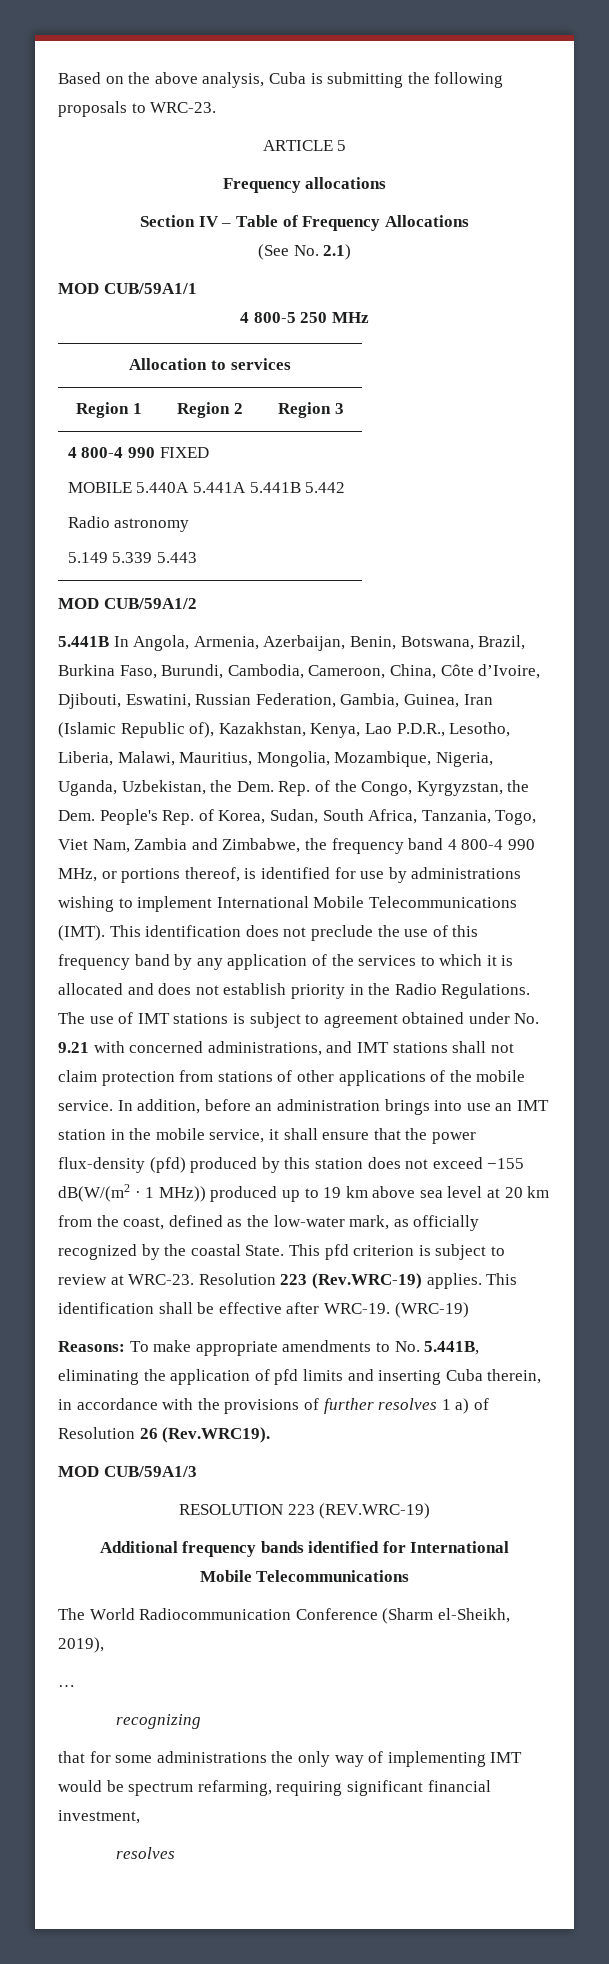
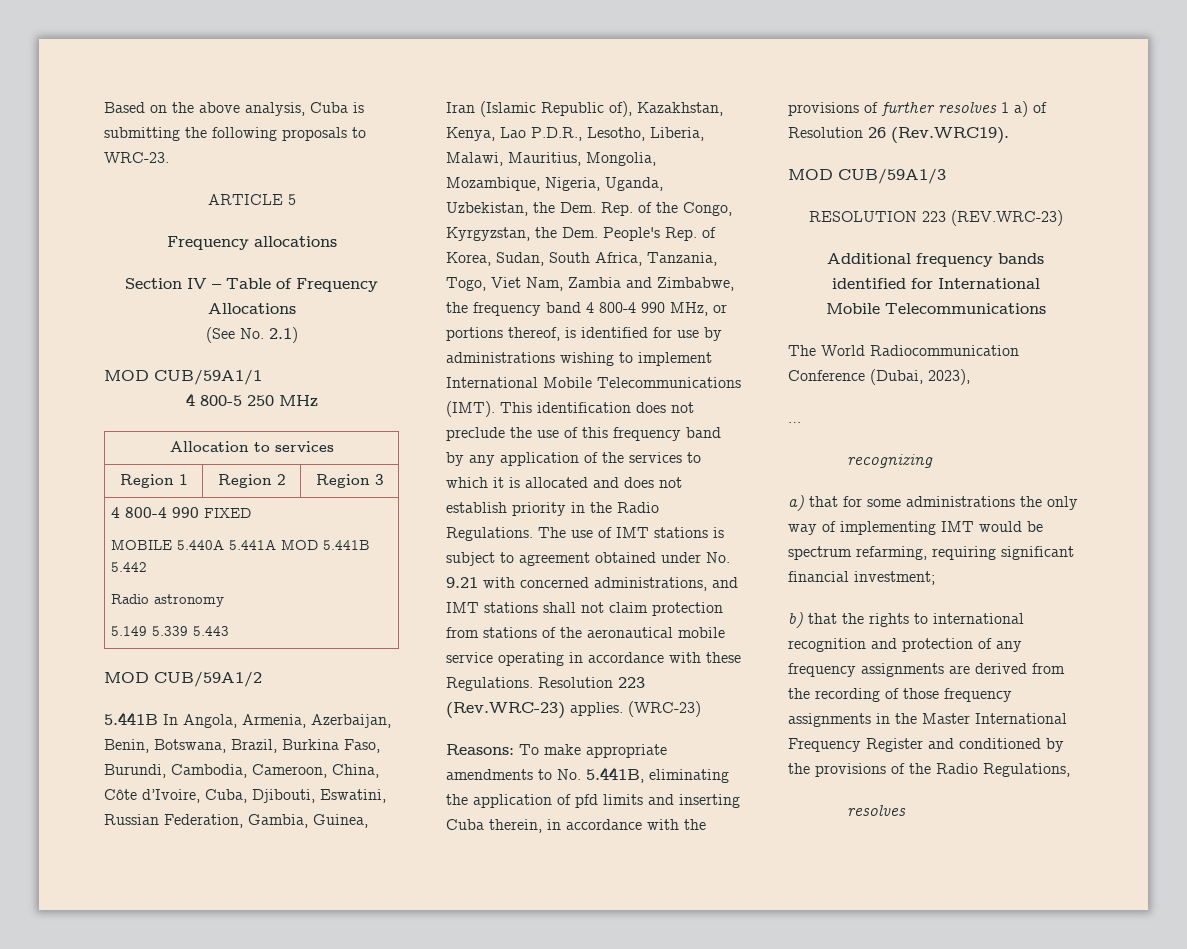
(247, 487) none -> [281,539,319,550] MOD
(541, 671) none -> [205,789,247,803] Cuba,
[296,1070,526,1086] [58,1099,549,1115] [58,1128,476,1144] [58,1157,525,1173] [58,1184,550,1202] [58,1215,480,1231] [58,1244,505,1260] [58,1273,518,1289] [58,1302,469,1318] other applications of the mobile service. In addition, before an administration brings into use an IMT station in the mobile service, it shall ensure that the power flux-density (pfd) produced by this station does not exceed −155 dB(W/(m2 · 1 MHz)) produced up to 19 km above sea level at 20 km from the coast, defined as the low-water mark, as officially recognized by the coastal State. This pfd criterion is subject to review at WRC-23. Resolution 223 (Rev.WRC-19) applies. This identification shall be effective after WRC-19. (WRC-19) -> [560,627,725,638] [446,652,741,666] [446,677,645,691] [446,701,701,719] the aeronautical mobile service operating in accordance with these Regulations. Resolution 223 (Rev.WRC-23) applies. (WRC-23)
[319,1503,431,1519] (REV.WRC-19) -> [950,210,1063,226] (REV.WRC-23)
[382,1608,510,1624] [58,1637,104,1653] (Sharm el-Sheikh, 2019), -> [870,369,970,385] (Dubai, 2023),
(202, 1721) none -> [788,495,804,511] a)
[58,1810,140,1824] investment, -> [854,571,935,585] [788,612,1024,628] [788,638,1022,652] [788,663,1065,677] [788,688,1012,702] [788,713,1067,727] [788,738,1064,752] [788,763,1070,777] investment; // b) that the rights to international recognition and protection of any frequency assignments are derived from the recording of those frequency assignments in the Master International Frequency Register and conditioned by the provisions of the Radio Regulations,

